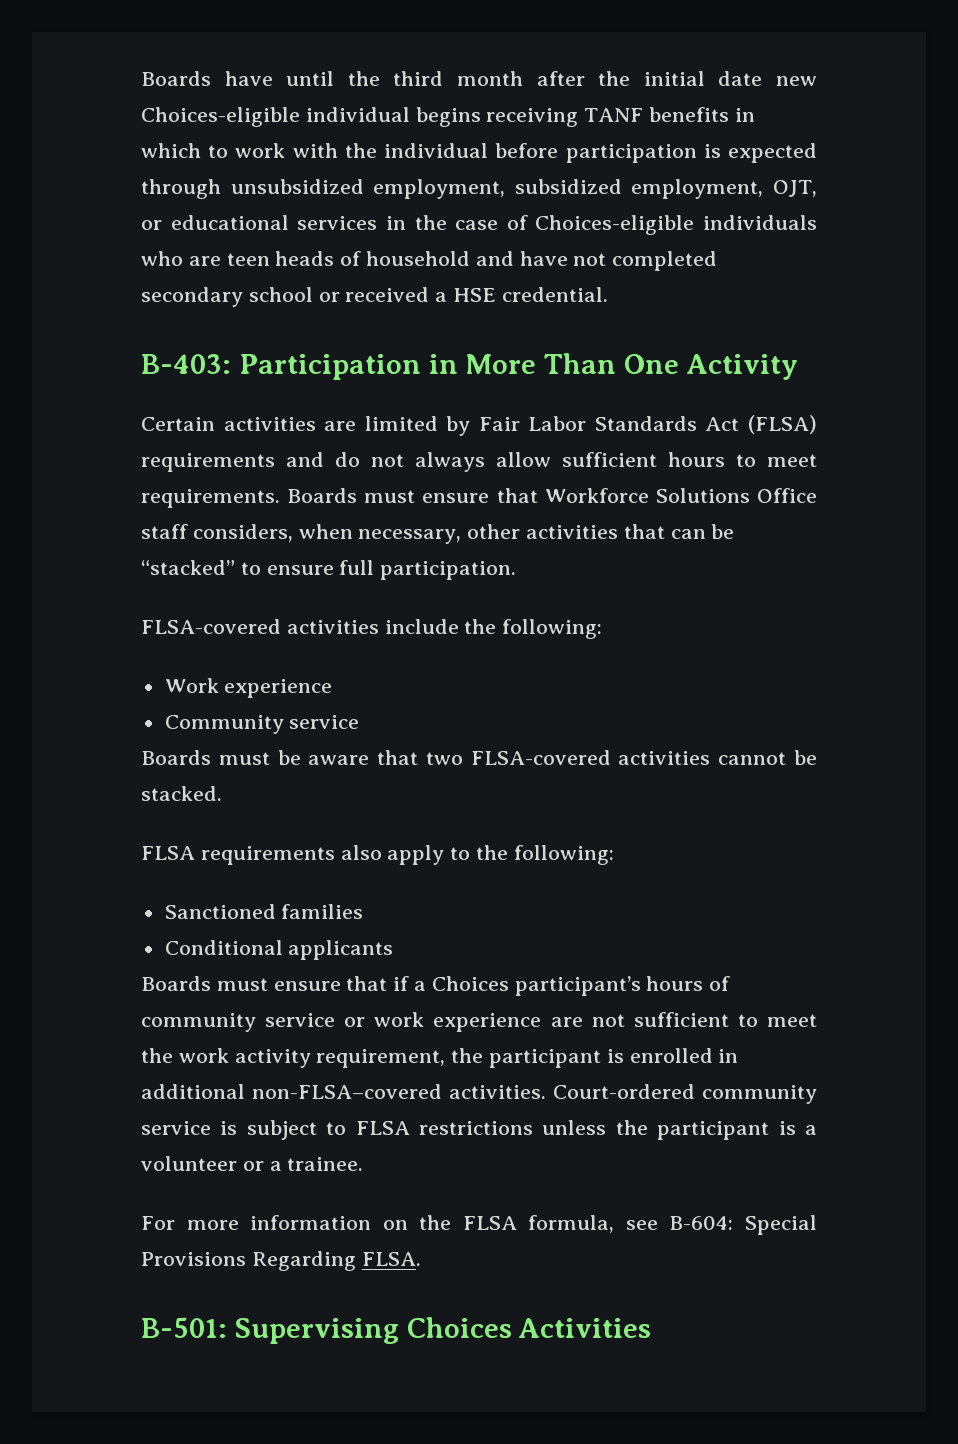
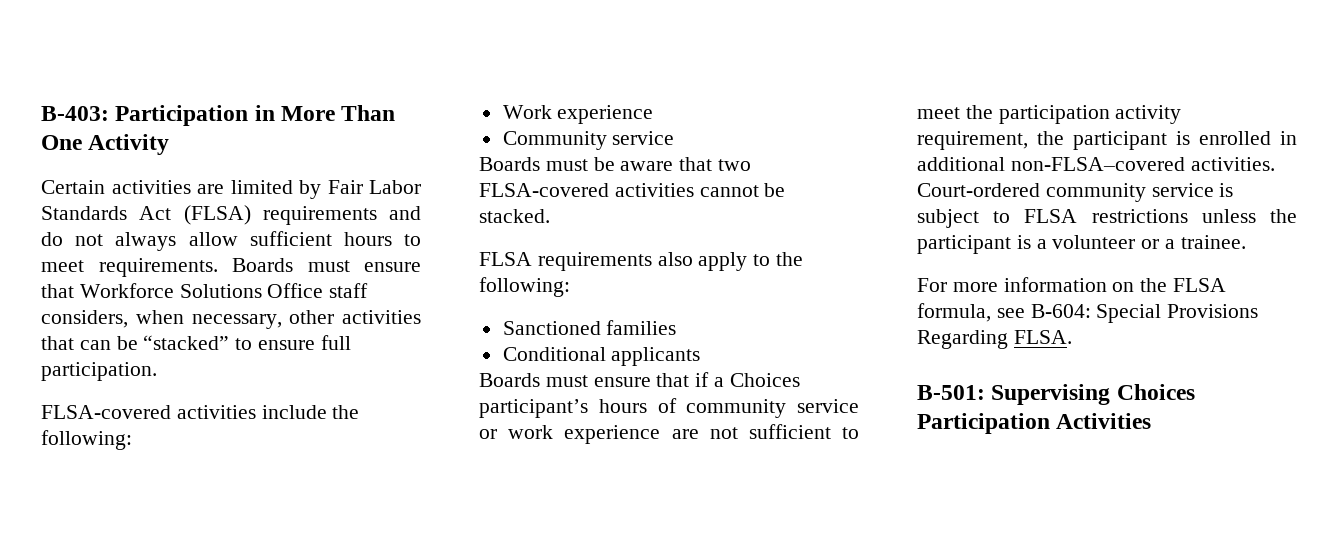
[141,71,818,86] [141,107,755,127] [141,143,817,163] [141,179,818,199] [141,215,817,235] [141,251,718,271] [141,287,608,307] Boards have until the third month after the initial date new Choices-eligible individual begins receiving TANF benefits in which to work with the individual before participation is expected through unsubsidized employment, subsidized employment, OJT, or educational services in the case of Choices-eligible individuals who are teen heads of household and have not completed secondary school or received a HSE credential. // -> (41, 113) none
[178,1048,229,1063] work -> [998,105,1110,124] participation
(512, 1327) none -> [917,413,1050,434] Participation

